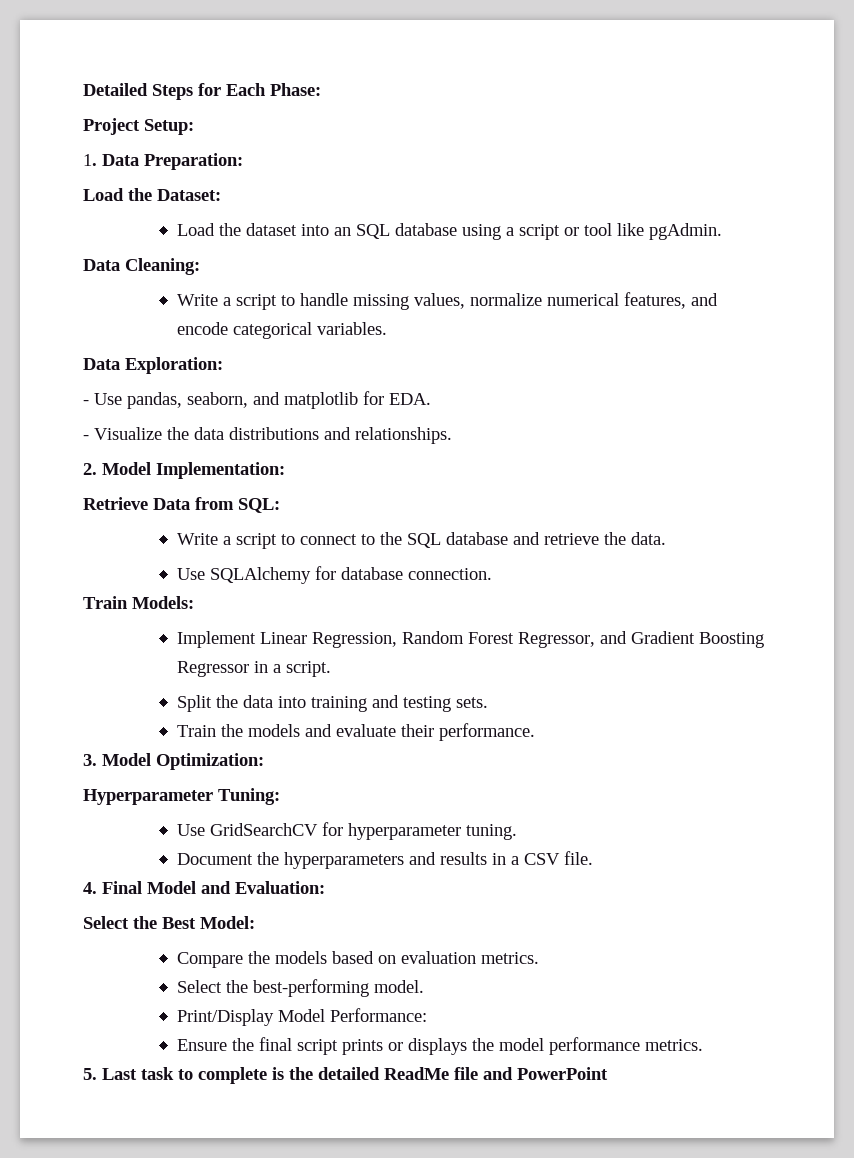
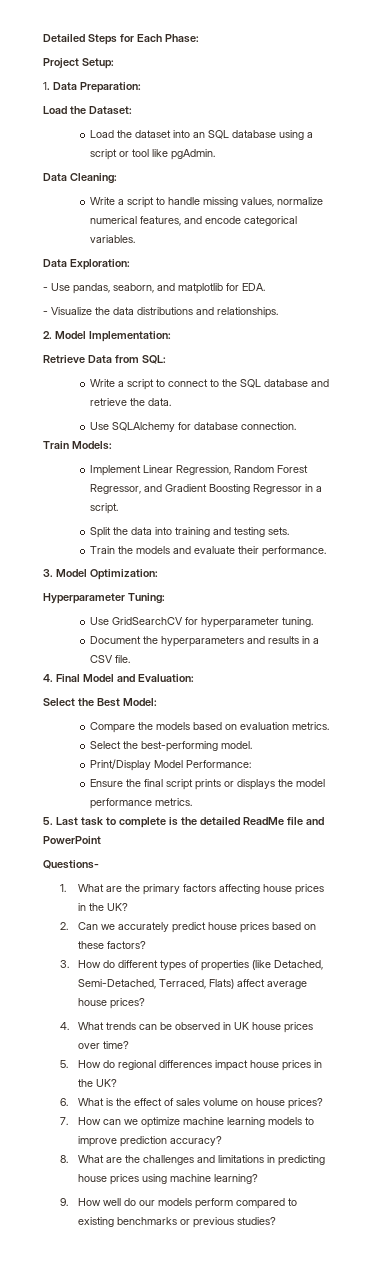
(608, 1073) none -> [43,860,99,869] [60,884,324,895] [77,903,128,911] [60,922,316,933] [77,941,146,949] [60,960,323,971] [77,979,307,989] [77,998,145,1009] [60,1022,313,1033] [77,1041,129,1049] [60,1060,322,1071] [77,1079,117,1087] [60,1098,323,1109] [60,1117,314,1128] [77,1136,222,1147] [60,1155,325,1166] [77,1174,258,1185] [60,1198,297,1209] [77,1217,276,1228] // Questions- // 1. What are the primary factors affecting house prices in the UK? // 2. Can we accurately predict house prices based on these factors? // 3. How do different types of properties (like Detached, Semi-Detached, Terraced, Flats) affect average house prices? // 4. What trends can be observed in UK house prices over time? // 5. How do regional differences impact house prices in the UK? // 6. What is the effect of sales volume on house prices? // 7. How can we optimize machine learning models to improve prediction accuracy? // 8. What are the challenges and limitations in predicting house prices using machine learning? // 9. How well do our models perform compared to existing benchmarks or previous studies?

